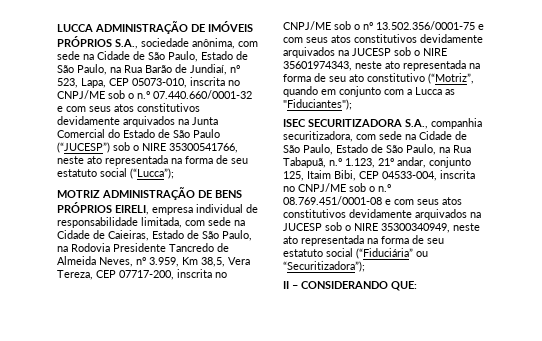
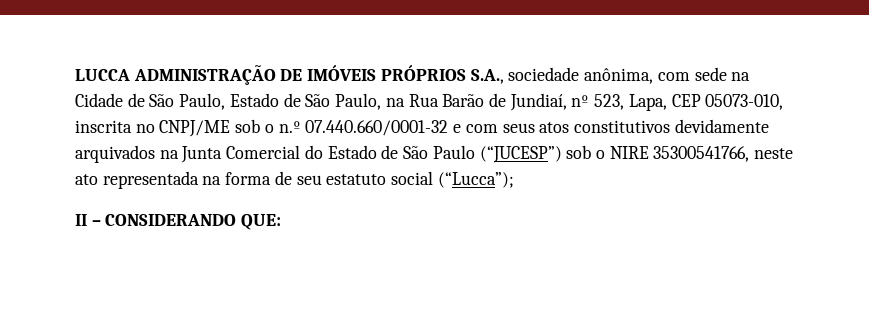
[57,187,242,200] [57,202,258,215] [57,217,245,228] [57,230,252,241] [57,243,229,252] [57,256,250,267] [57,269,227,280] [283,21,484,30] [283,34,483,43] [283,47,447,58] [283,60,480,71] [283,73,474,84] [283,86,455,97] [283,99,352,110] [283,118,482,129] [283,131,467,142] [283,144,471,155] [283,157,471,168] [283,170,475,181] [283,183,391,192] [283,196,462,205] [283,209,481,220] [283,222,480,233] [283,235,444,246] [283,248,428,259] [283,261,365,272] // MOTRIZ ADMINISTRAÇÃO DE BENS PRÓPRIOS EIRELI, empresa individual de responsabilidade limitada, com sede na Cidade de Caieiras, Estado de São Paulo, na Rodovia Presidente Tancredo de Almeida Neves, nº 3.959, Km 38,5, Vera Tereza, CEP 07717-200, inscrita no CNPJ/ME sob o nº 13.502.356/0001-75 e com seus atos constitutivos devidamente arquivados na JUCESP sob o NIRE 35601974343, neste ato representada na forma de seu ato constitutivo (“Motriz”, quando em conjunto com a Lucca as "Fiduciantes"); // ISEC SECURITIZADORA S.A., companhia securitizadora, com sede na Cidade de São Paulo, Estado de São Paulo, na Rua Tabapuã, n.º 1.123, 21º andar, conjunto 125, Itaim Bibi, CEP 04533-004, inscrita no CNPJ/ME sob o n.º 08.769.451/0001-08 e com seus atos constitutivos devidamente arquivados na JUCESP sob o NIRE 35300340949, neste ato representada na forma de seu estatuto social (“Fiduciária” ou “Securitizadora”); -> (514, 180) none

